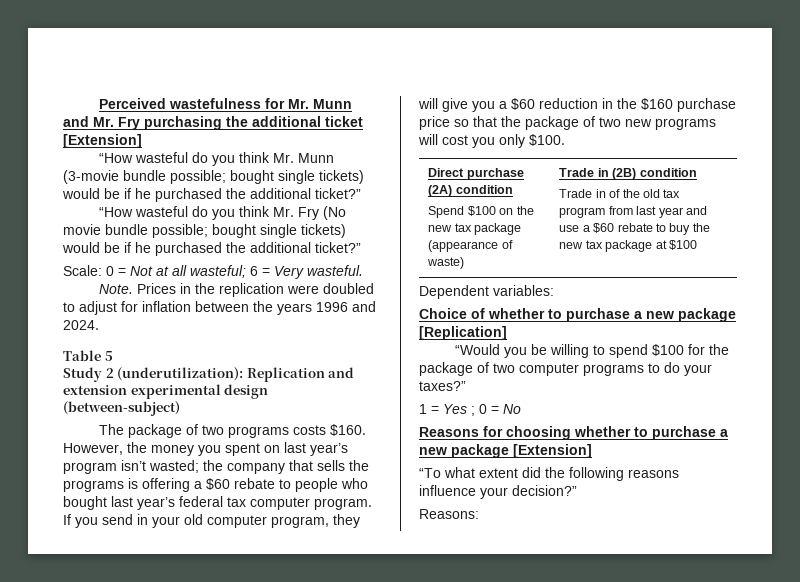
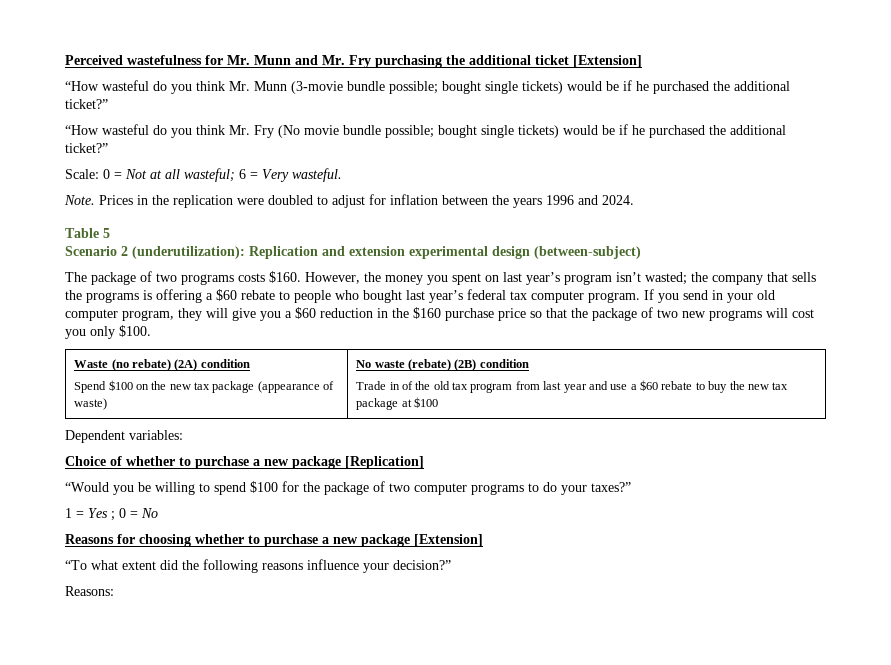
[63,367,102,382] Study -> [65,246,117,256] Scenario
[428,168,524,180] Direct purchase -> [74,359,171,371] Waste (no rebate)
[559,168,609,177] Trade in -> [356,359,451,371] No waste (rebate)

